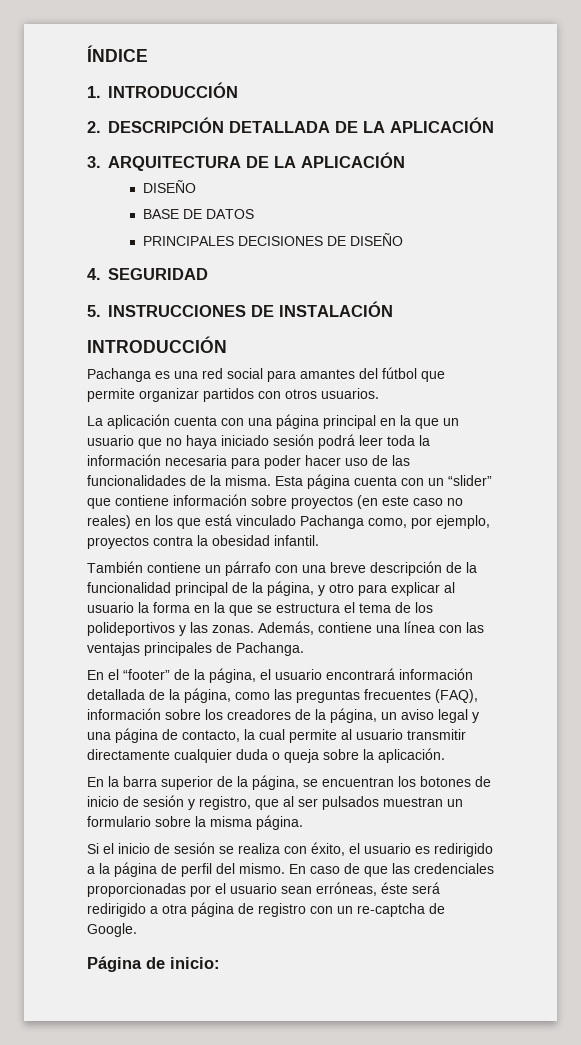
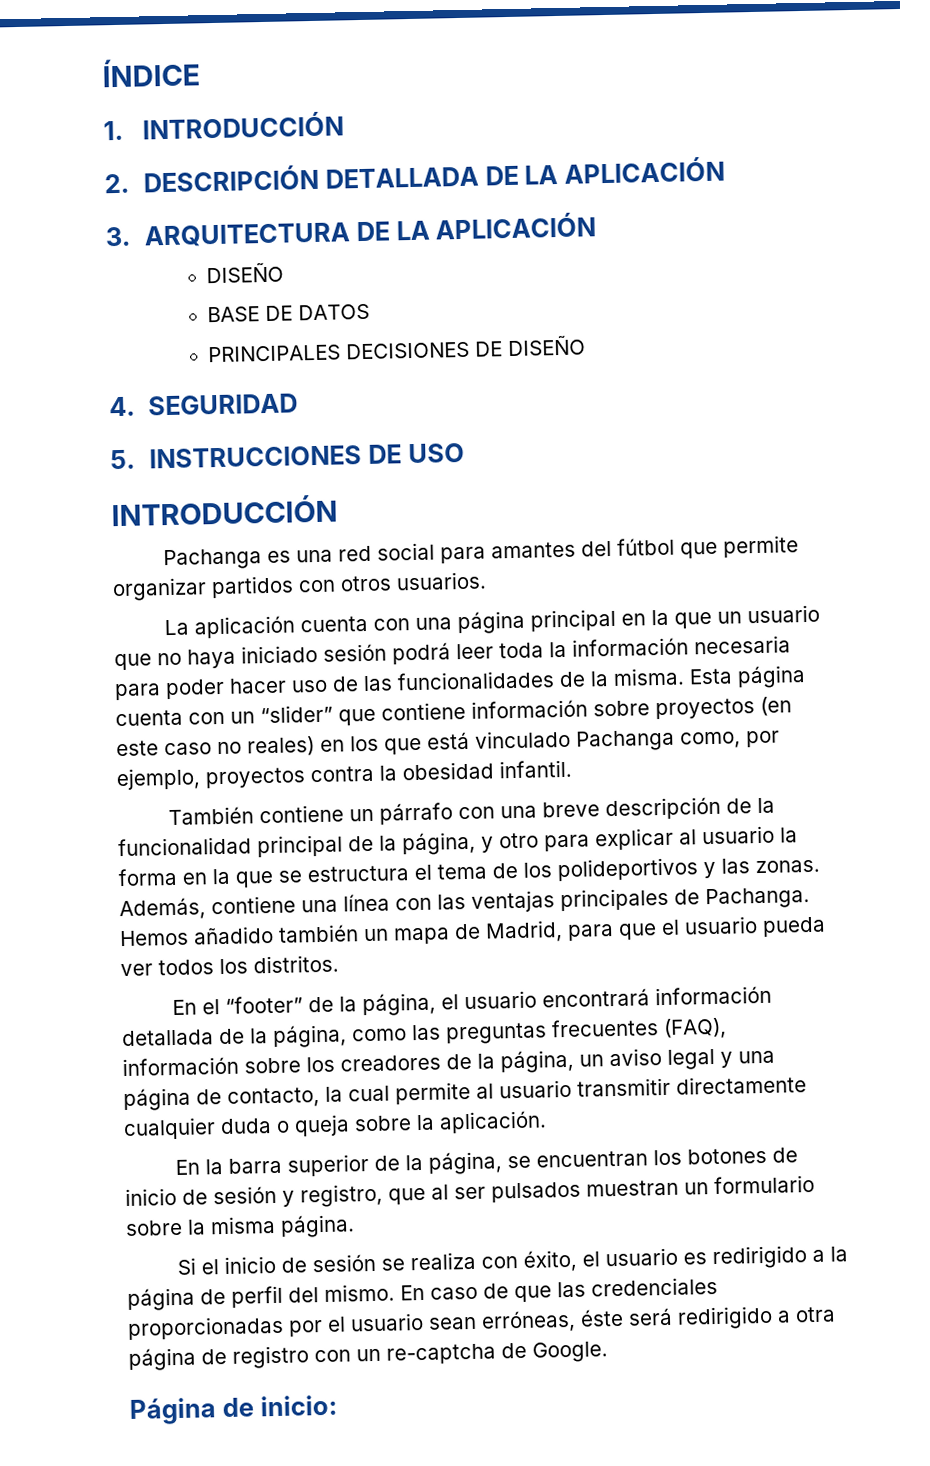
[279,301,393,317] INSTALACIÓN -> [407,442,465,464] USO
(304, 649) none -> [119,916,826,947] [120,954,339,977] Hemos añadido también un mapa de Madrid, para que el usuario pueda ver todos los distritos.

